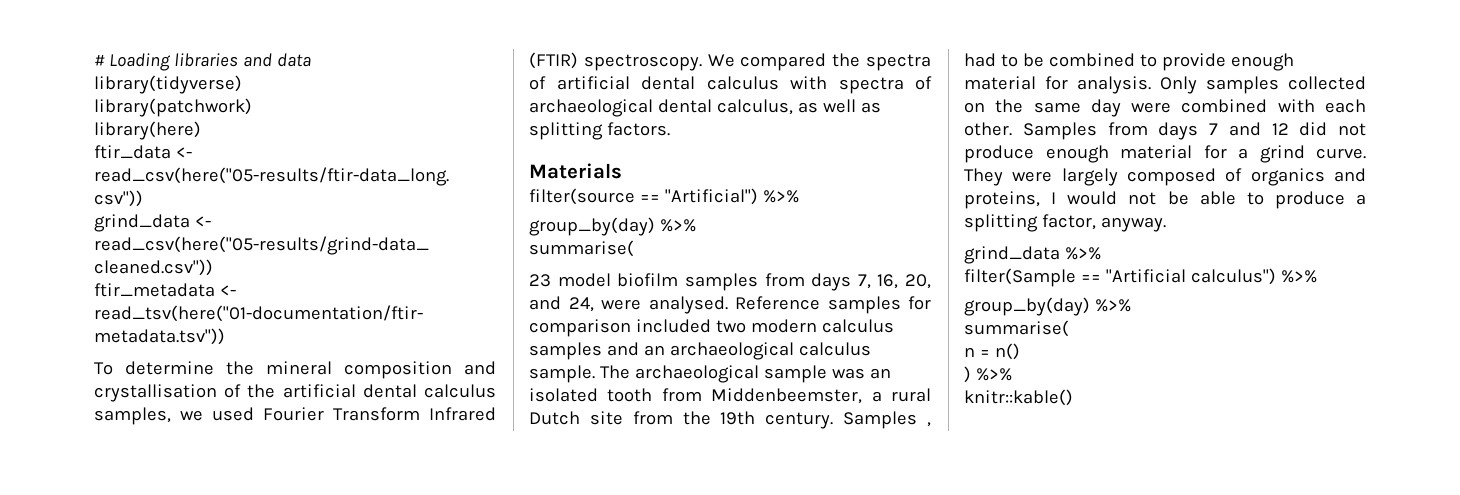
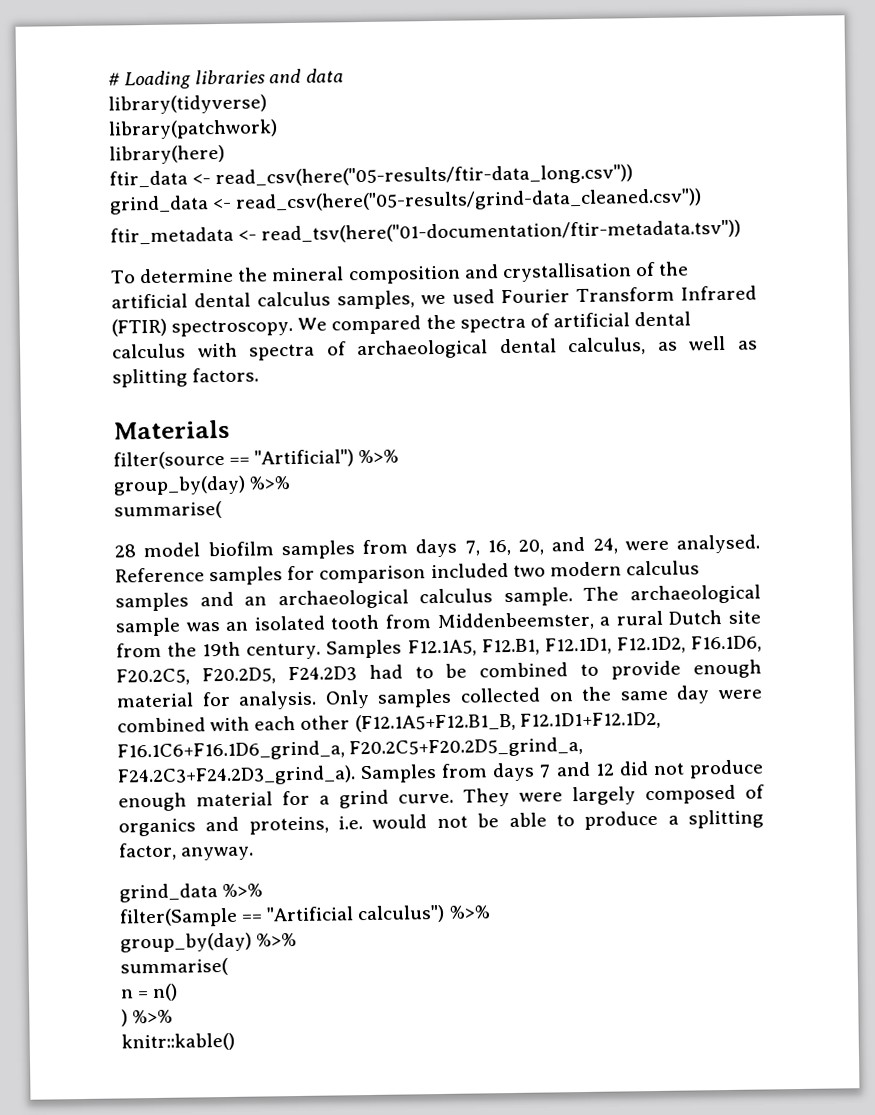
[529,274,551,287] 23 -> [114,544,136,558] 28
[927,422,932,427] , -> [407,635,763,657] [116,666,357,686] F12.1A5, F12.B1, F12.1D1, F12.1D2, F16.1D6, F20.2C5, F20.2D5, F24.2D3
[964,122,1012,136] other. -> [300,711,661,733] [117,736,584,762] [117,765,356,787] other (F12.1A5+F12.B1_B, F12.1D1+F12.1D2, F16.1C6+F16.1D6_grind_a, F20.2C5+F20.2D5_grind_a, F24.2C3+F24.2D3_grind_a).
[1051,192,1057,204] I -> [338,816,364,830] i.e.

